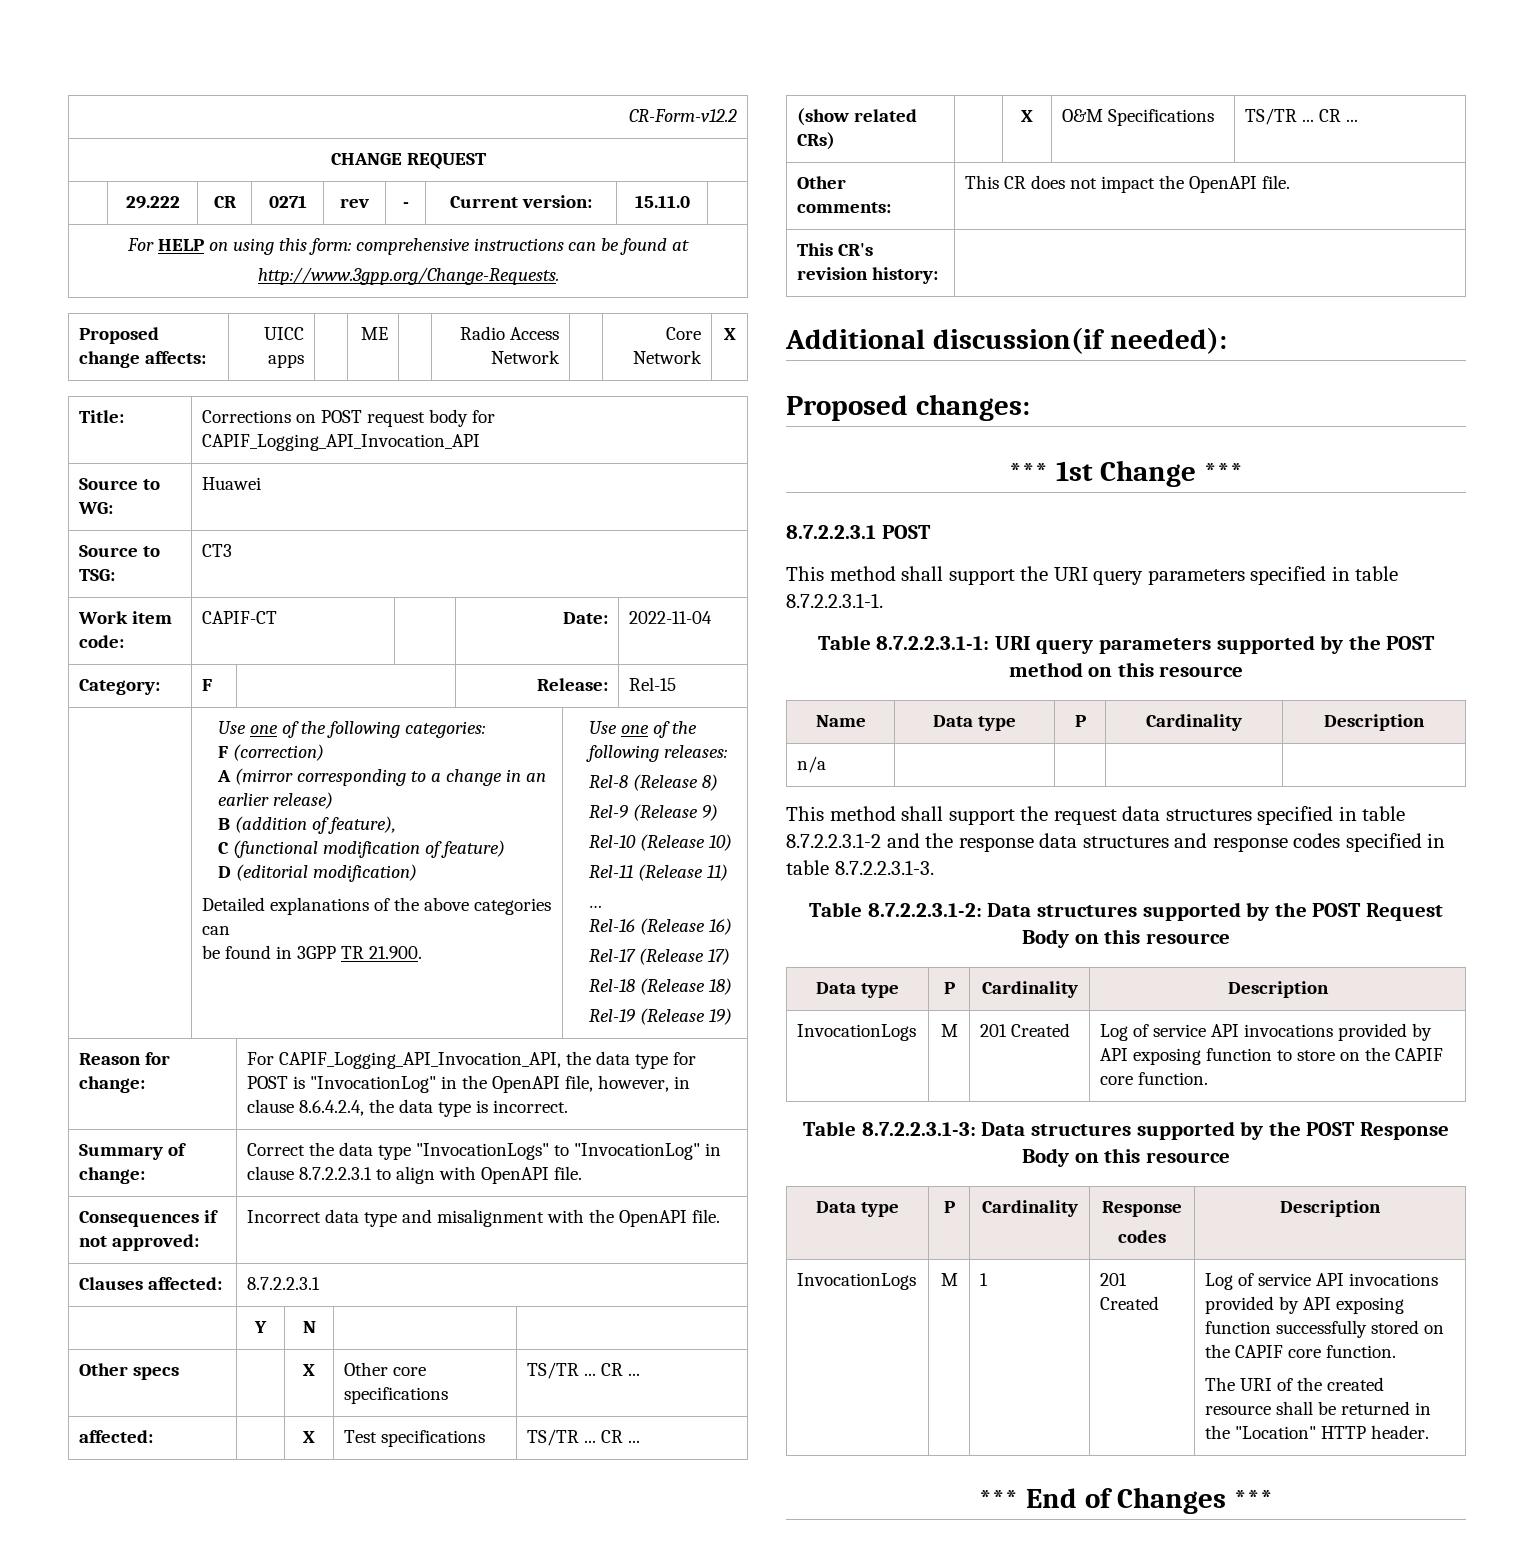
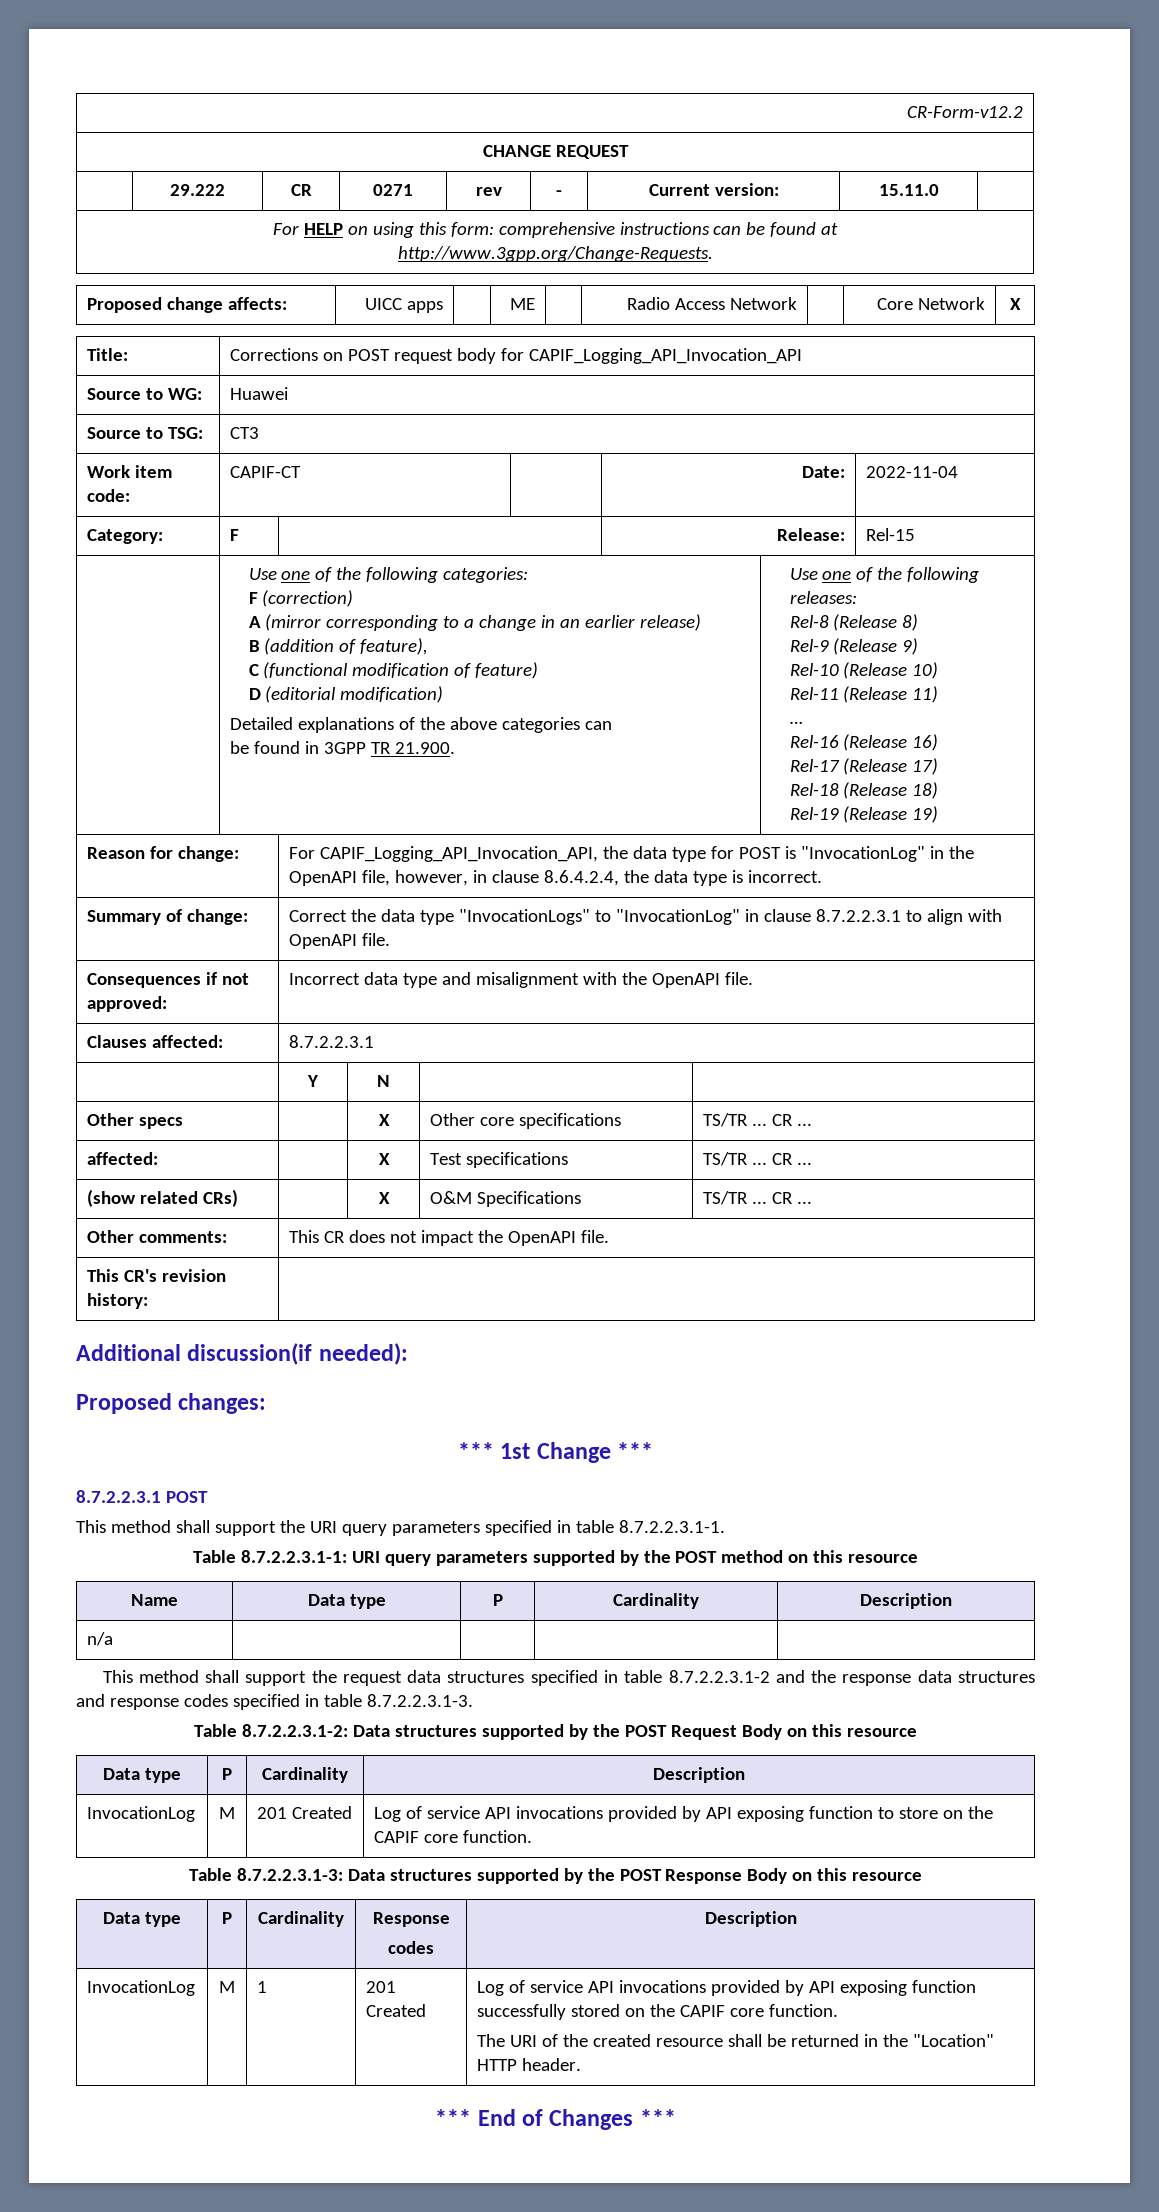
[797,1024,917,1041] InvocationLogs -> [87,1806,196,1822] InvocationLog
[797,1273,917,1290] InvocationLogs -> [87,1980,196,1996] InvocationLog

